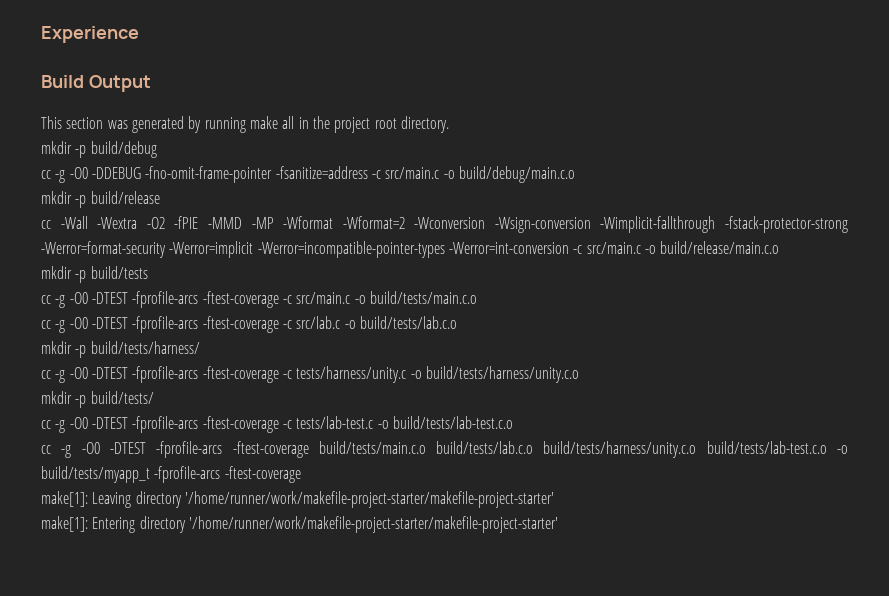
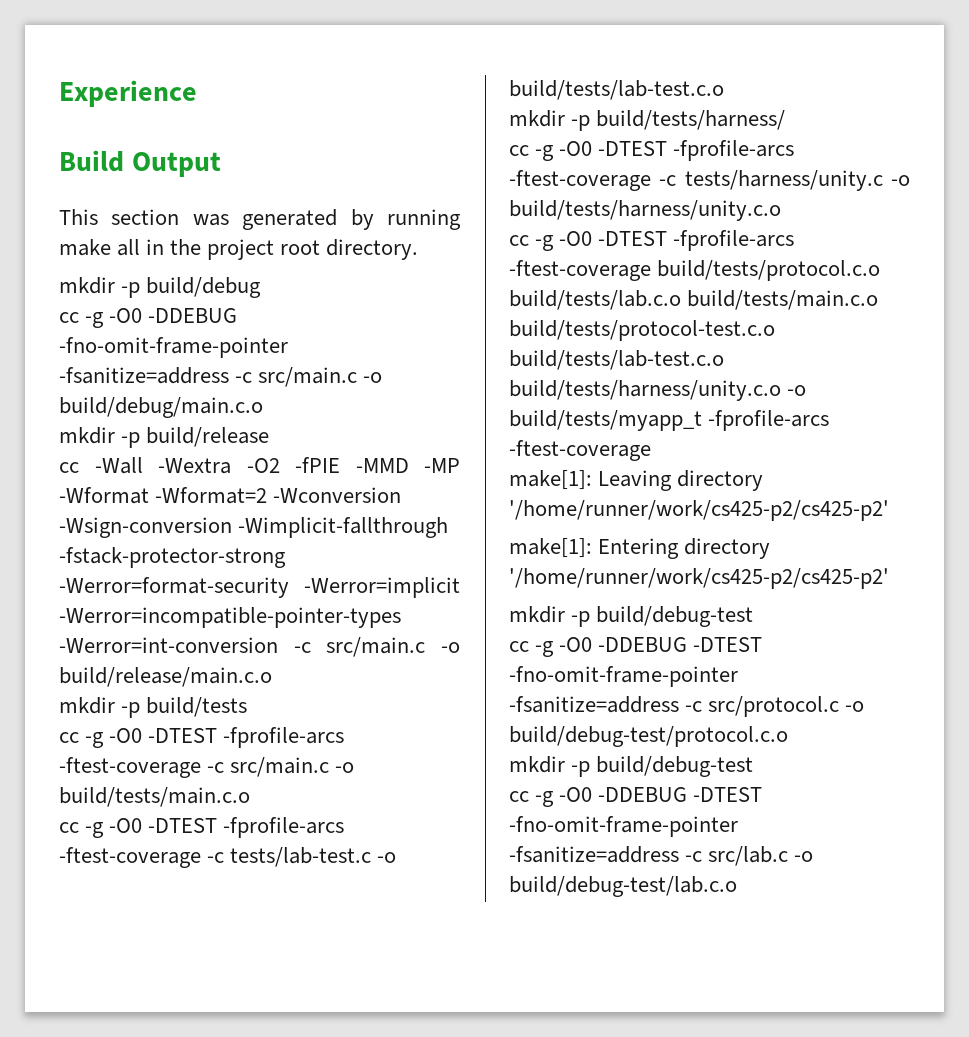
[296,316,457,329] src/lab.c -o build/tests/lab.c.o -> [230,847,397,867] [509,80,724,100] tests/lab-test.c -o build/tests/lab-test.c.o
[41,391,154,408] [41,416,513,433] [41,441,827,458] // mkdir -p build/tests/ // cc -g -O0 -DTEST -fprofile-arcs -ftest-coverage -c tests/lab-test.c -o build/tests/lab-test.c.o // cc -g -O0 -DTEST -fprofile-arcs -ftest-coverage build/tests/main.c.o build/tests/lab.c.o build/tests/harness/unity.c.o build/tests/lab-test.c.o -> [509,230,795,251] [509,260,881,281] [509,290,879,310] [509,320,775,341] [509,350,724,370] [509,380,781,401] // cc -g -O0 -DTEST -fprofile-arcs -ftest-coverage build/tests/protocol.c.o build/tests/lab.c.o build/tests/main.c.o build/tests/protocol-test.c.o build/tests/lab-test.c.o build/tests/harness/unity.c.o
[184,491,554,508] '/home/runner/work/makefile-project-starter/makefile-project-starter' -> [509,500,889,521] '/home/runner/work/cs425-p2/cs425-p2'
[188,516,558,533] '/home/runner/work/makefile-project-starter/makefile-project-starter' -> [509,568,889,589] [509,606,754,627] [509,637,763,657] [509,666,738,687] [509,696,865,717] [509,726,788,747] [509,756,754,777] [509,787,763,807] [509,816,738,837] [509,846,814,866] [509,876,737,897] '/home/runner/work/cs425-p2/cs425-p2' // mkdir -p build/debug-test // cc -g -O0 -DDEBUG -DTEST -fno-omit-frame-pointer -fsanitize=address -c src/protocol.c -o build/debug-test/protocol.c.o // mkdir -p build/debug-test // cc -g -O0 -DDEBUG -DTEST -fno-omit-frame-pointer -fsanitize=address -c src/lab.c -o build/debug-test/lab.c.o

